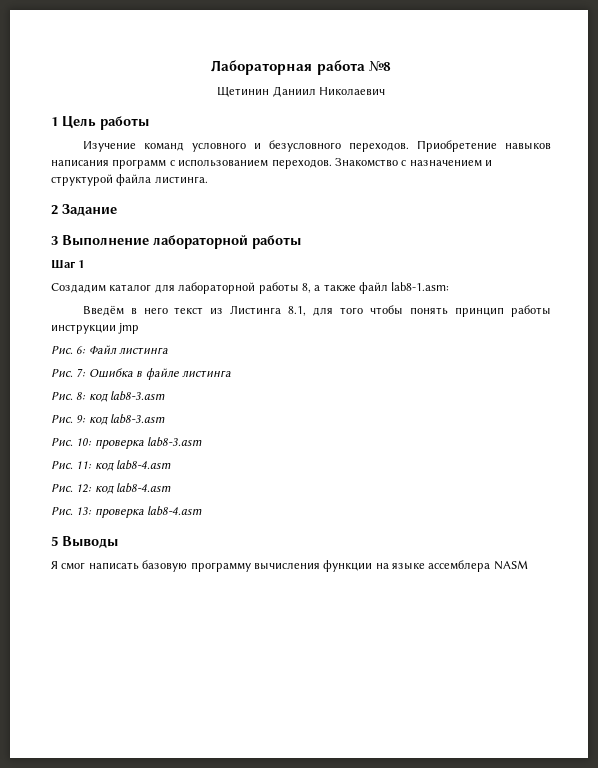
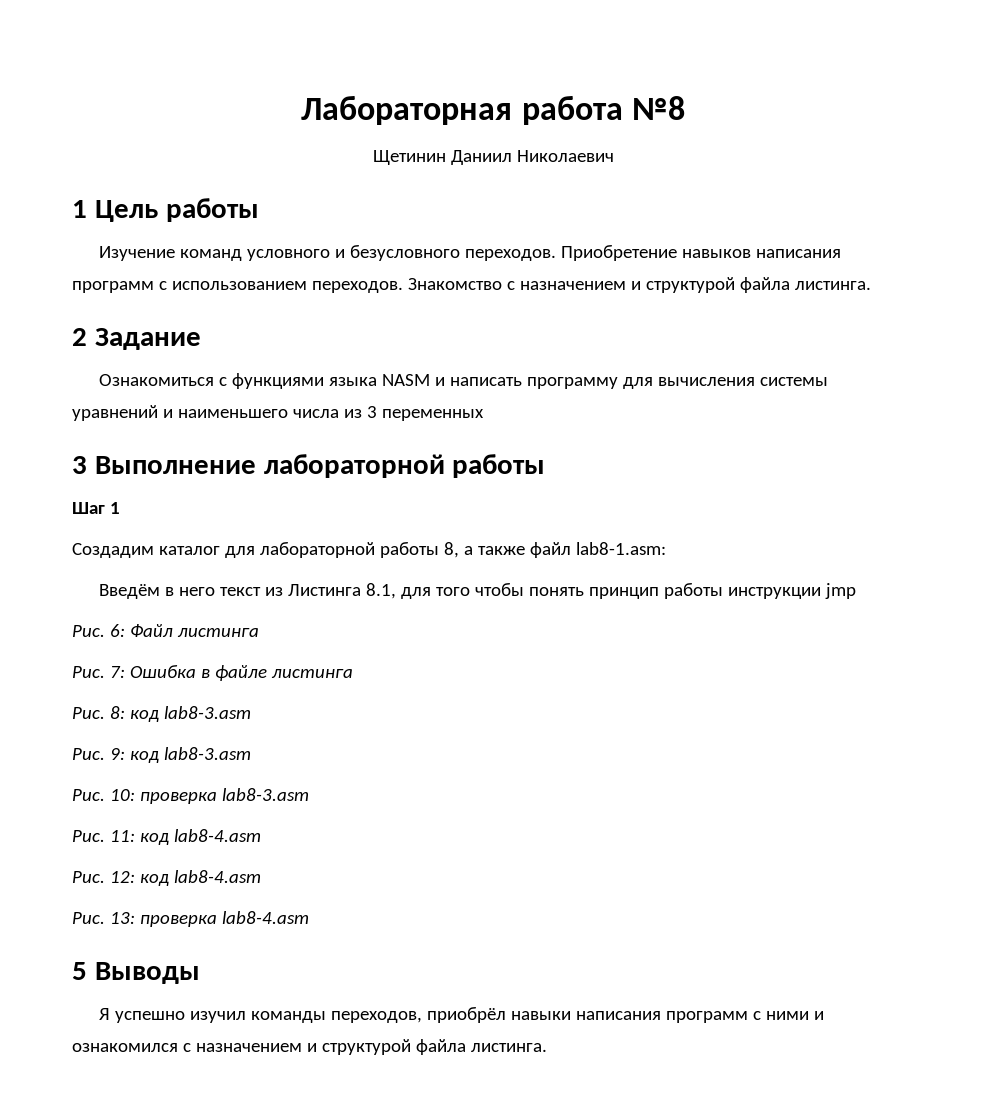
(117, 210) none -> [98,373,828,389] [72,405,484,421] // Ознакомиться с функциями языка NASM и написать программу для вычисления системы уравнений и наименьшего числа из 3 переменных
[61,560,528,572] смог написать базовую программу вычисления функции на языке ассемблера NASM -> [114,1007,824,1023] [72,1039,547,1055] успешно изучил команды переходов, приобрёл навыки написания программ с ними и ознакомился с назначением и структурой файла листинга.

